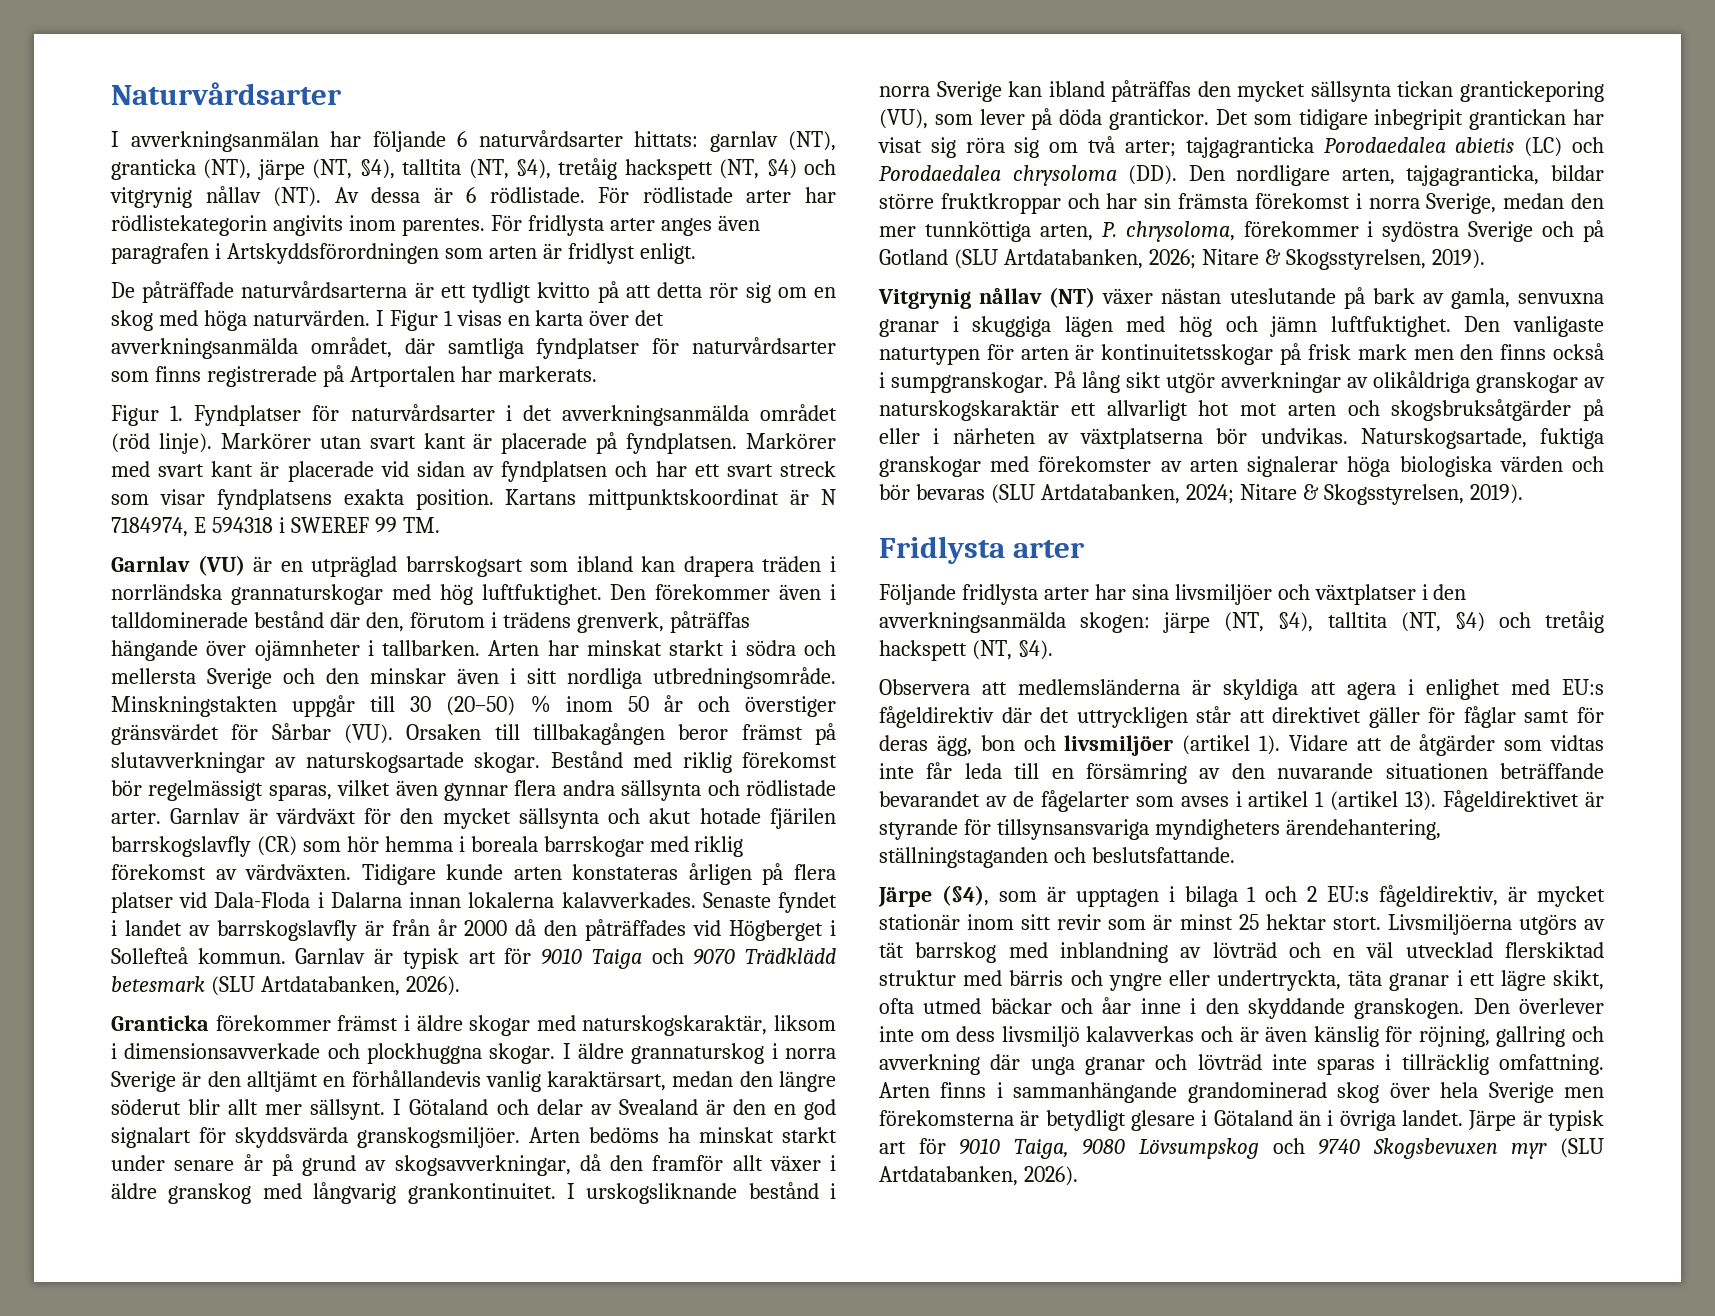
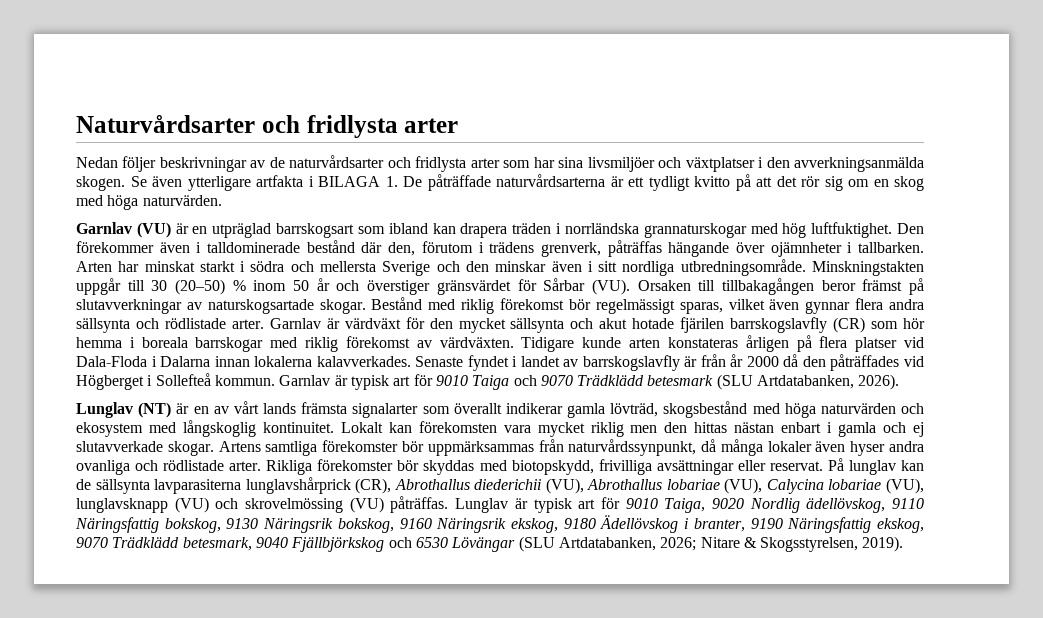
[111,130,836,152] [111,158,836,180] [110,186,836,208] [111,215,760,236] [111,243,696,264] // I avverkningsanmälan har följande 6 naturvårdsarter hittats: garnlav (NT), granticka (NT), järpe (NT, §4), talltita (NT, §4), tretåig hackspett (NT, §4) och vitgrynig nållav (NT). Av dessa är 6 rödlistade. För rödlistade arter har rödlistekategorin angivits inom parentes. För fridlysta arter anges även paragrafen i Artskyddsförordningen som arten är fridlyst enligt. // -> [261,115,459,138] [76,155,925,172] [76,175,398,191] och fridlysta arter // Nedan följer beskrivningar av de naturvårdsarter och fridlysta arter som har sina livsmiljöer och växtplatser i den avverkningsanmälda skogen. Se även ytterligare artfakta i BILAGA 1.
[657,282,703,298] detta -> [776,176,797,187] det
[375,310,665,331] [111,337,836,359] [111,365,597,387] [111,404,837,426] [111,432,836,454] [111,461,836,482] [111,489,836,510] [111,517,440,537] I Figur 1 visas en karta över det avverkningsanmälda området, där samtliga fyndplatser för naturvårdsarter som finns registrerade på Artportalen har markerats. // Figur 1. Fyndplatser för naturvårdsarter i det avverkningsanmälda området (röd linje). Markörer utan svart kant är placerade på fyndplatsen. Markörer med svart kant är placerade vid sidan av fyndplatsen och har ett svart streck som visar fyndplatsens exakta position. Kartans mittpunktskoordinat är N 7184974, E 594318 i SWEREF 99 TM. -> (222, 200) none
[111,1015,836,1036] [111,1043,837,1064] [111,1070,836,1092] [111,1099,836,1120] [111,1127,837,1148] [111,1154,836,1176] [111,1182,836,1204] [879,80,1604,102] [879,108,1604,130] [878,136,1604,158] [879,165,1604,186] [879,193,1604,214] [879,220,1604,242] [879,249,948,265] Granticka förekommer främst i äldre skogar med naturskogskaraktär, liksom i dimensionsavverkade och plockhuggna skogar. I äldre grannaturskog i norra Sverige är den alltjämt en förhållandevis vanlig karaktärsart, medan den längre söderut blir allt mer sällsynt. I Götaland och delar av Svealand är den en god signalart för skyddsvärda granskogsmiljöer. Arten bedöms ha minskat starkt under senare år på grund av skogsavverkningar, då den framför allt växer i äldre granskog med långvarig grankontinuitet. I urskogsliknande bestånd i norra Sverige kan ibland påträffas den mycket sällsynta tickan grantickeporing (VU), som lever på döda grantickor. Det som tidigare inbegripit grantickan har visat sig röra sig om två arter; tajgagranticka Porodaedalea abietis (LC) och Porodaedalea chrysoloma (DD). Den nordligare arten, tajgagranticka, bildar större fruktkroppar och har sin främsta förekomst i norra Sverige, medan den mer tunnköttiga arten, P. chrysoloma, förekommer i sydöstra Sverige och på Gotland -> [76,401,924,418] [76,420,925,437] [76,439,925,456] [76,458,924,475] [76,477,925,494] [76,496,924,513] [75,515,924,533] [76,537,516,552] Lunglav (NT) är en av vårt lands främsta signalarter som överallt indikerar gamla lövträd, skogsbestånd med höga naturvärden och ekosystem med långskoglig kontinuitet. Lokalt kan förekomsten vara mycket riklig men den hittas nästan enbart i gamla och ej slutavverkade skogar. Artens samtliga förekomster bör uppmärksammas från naturvårdssynpunkt, då många lokaler även hyser andra ovanliga och rödlistade arter. Rikliga förekomster bör skyddas med biotopskydd, frivilliga avsättningar eller reservat. På lunglav kan de sällsynta lavparasiterna lunglavshårprick (CR), Abrothallus diederichii (VU), Abrothallus lobariae (VU), Calycina lobariae (VU), lunglavsknapp (VU) och skrovelmössing (VU) påträffas. Lunglav är typisk art för 9010 Taiga, 9020 Nordlig ädellövskog, 9110 Näringsfattig bokskog, 9130 Näringsrik bokskog, 9160 Näringsrik ekskog, 9180 Ädellövskog i branter, 9190 Näringsfattig ekskog, 9070 Trädklädd betesmark, 9040 Fjällbjörkskog och 6530 Lövängar
[878,287,1604,309] [879,316,1604,337] [879,343,1605,365] [879,371,1605,393] [879,399,1604,421] [879,428,1604,449] [879,456,1604,477] [879,484,1523,505] [879,536,1086,564] [879,584,1467,605] [879,611,1604,633] [879,640,1053,661] [879,679,1605,700] [879,706,1604,728] [879,734,1604,756] [879,762,1604,784] [879,790,1604,812] [879,819,1441,840] [879,847,1235,868] [878,885,1605,907] [879,914,1605,935] [879,942,1604,963] [879,970,1604,991] [879,997,1604,1019] [879,1026,1604,1047] [879,1054,1604,1075] [879,1082,1604,1103] [879,1110,1604,1131] [879,1138,1604,1159] [879,1166,1078,1186] // Vitgrynig nållav (NT) växer nästan uteslutande på bark av gamla, senvuxna granar i skuggiga lägen med hög och jämn luftfuktighet. Den vanligaste naturtypen för arten är kontinuitetsskogar på frisk mark men den finns också i sumpgranskogar. På lång sikt utgör avverkningar av olikåldriga granskogar av naturskogskaraktär ett allvarligt hot mot arten och skogsbruksåtgärder på eller i närheten av växtplatserna bör undvikas. Naturskogsartade, fuktiga granskogar med förekomster av arten signalerar höga biologiska värden och bör bevaras (SLU Artdatabanken, 2024; Nitare & Skogsstyrelsen, 2019). // Fridlysta arter // Följande fridlysta arter har sina livsmiljöer och växtplatser i den avverkningsanmälda skogen: järpe (NT, §4), talltita (NT, §4) och tretåig hackspett (NT, §4). // Observera att medlemsländerna är skyldiga att agera i enlighet med EU:s fågeldirektiv där det uttryckligen står att direktivet gäller för fåglar samt för deras ägg, bon och livsmiljöer (artikel 1). Vidare att de åtgärder som vidtas inte får leda till en försämring av den nuvarande situationen beträffande bevarandet av de fågelarter som avses i artikel 1 (artikel 13). Fågeldirektivet är styrande för tillsynsansvariga myndigheters ärendehantering, ställningstaganden och beslutsfattande. // Järpe (§4), som är upptagen i bilaga 1 och 2 EU:s fågeldirektiv, är mycket stationär inom sitt revir som är minst 25 hektar stort. Livsmiljöerna utgörs av tät barrskog med inblandning av lövträd och en väl utvecklad flerskiktad struktur med bärris och yngre eller undertryckta, täta granar i ett lägre skikt, ofta utmed bäckar och åar inne i den skyddande granskogen. Den överlever inte om dess livsmiljö kalavverkas och är även känslig för röjning, gallring och avverkning där unga granar och lövträd inte sparas i tillräcklig omfattning. Arten finns i sammanhängande grandominerad skog över hela Sverige men förekomsterna är betydligt glesare i Götaland än i övriga landet. Järpe är typisk art för 9010 Taiga, 9080 Lövsumpskog och 9740 Skogsbevuxen myr (SLU Artdatabanken, 2026). -> (904, 544) none

